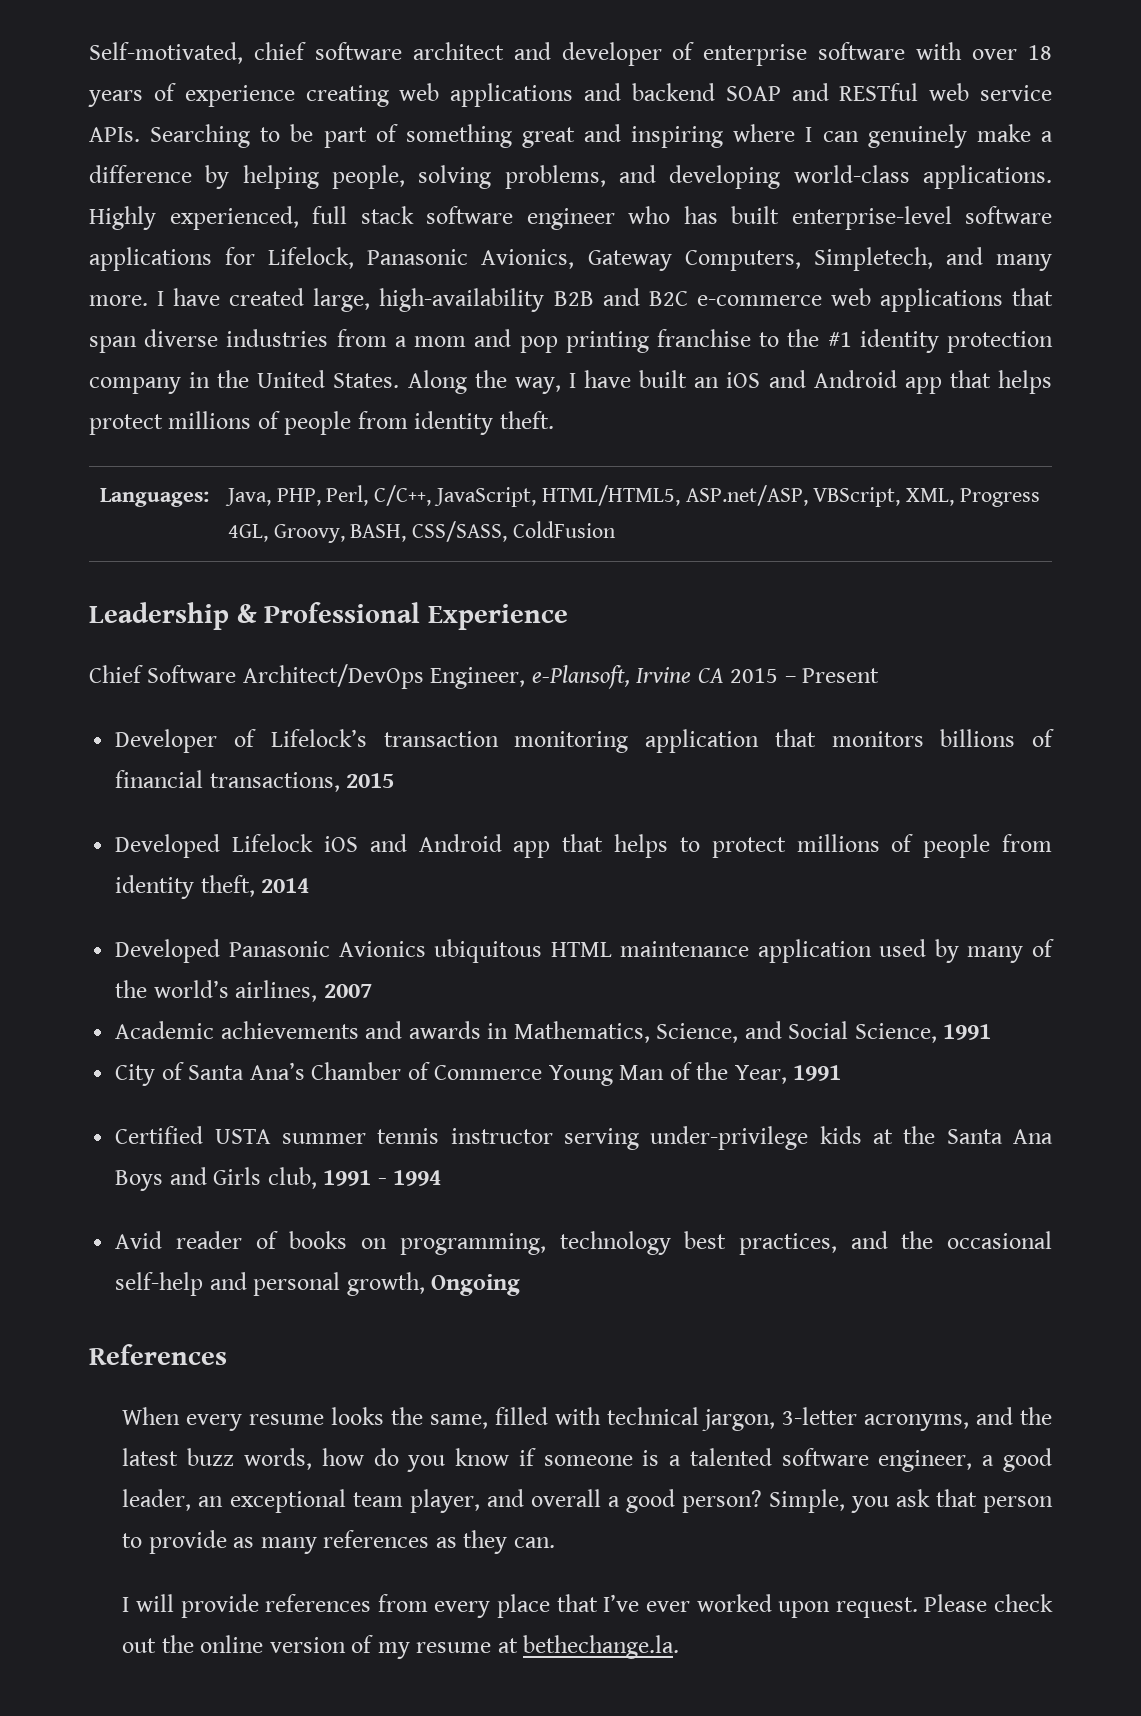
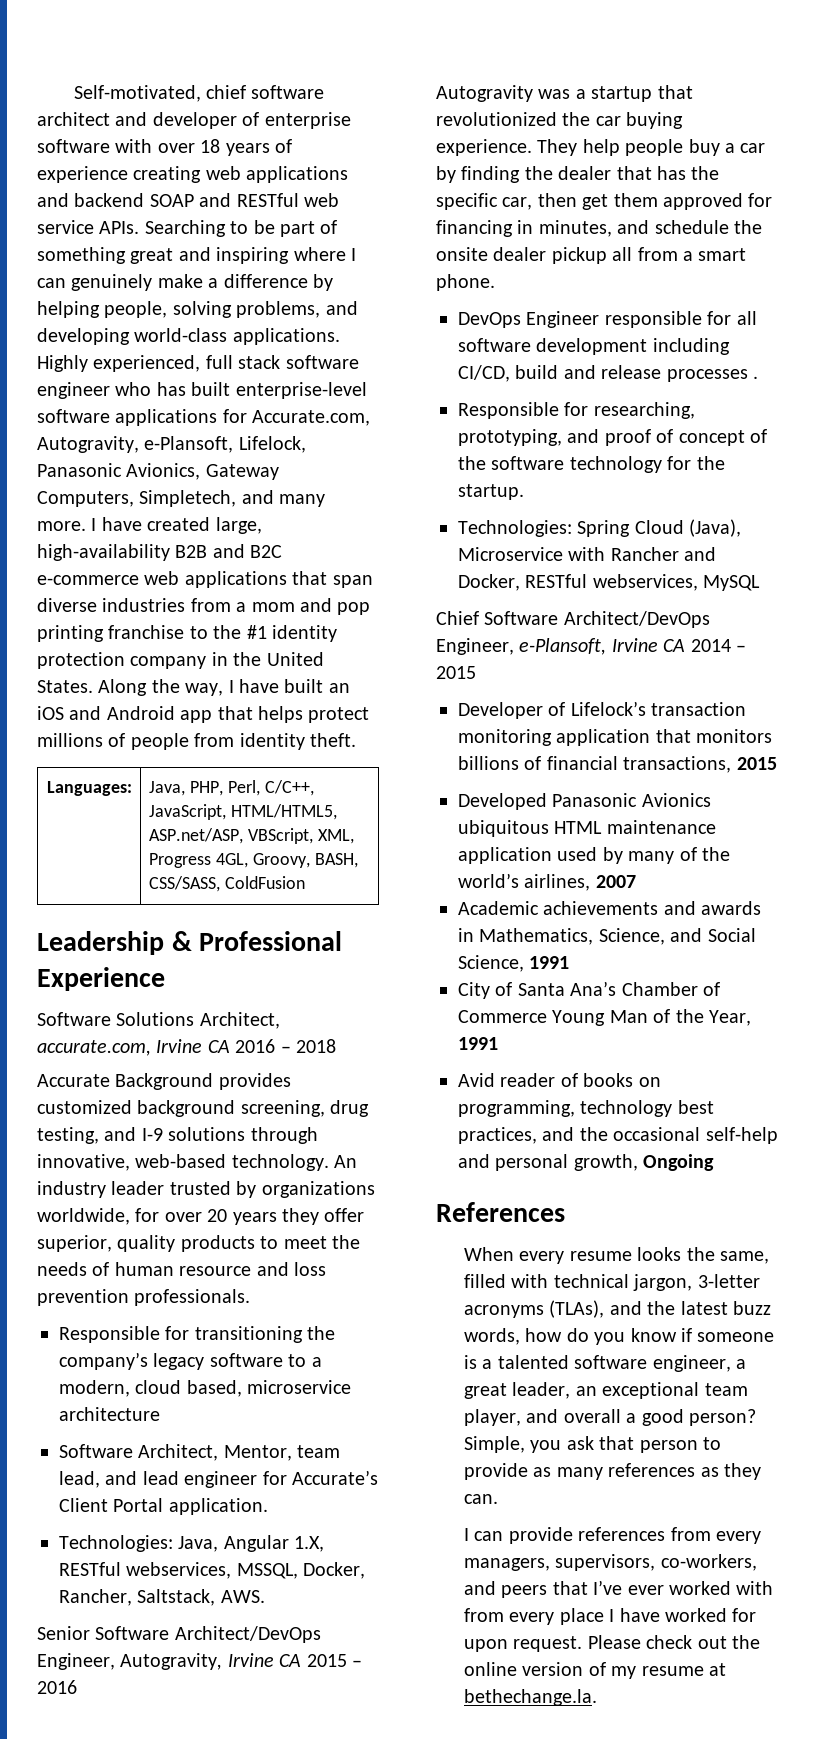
(256, 256) none -> [252,410,371,426] [37,436,234,453] Accurate.com, Autogravity, e-Plansoft,
(568, 617) none -> [37,1012,280,1029] [37,1039,336,1056] [37,1073,291,1090] [37,1100,370,1117] [37,1127,318,1144] [37,1154,358,1171] [37,1181,375,1198] [37,1208,365,1225] [37,1235,360,1252] [37,1262,326,1276] [37,1289,251,1306] [59,1326,336,1343] [59,1352,322,1370] [59,1380,352,1397] [59,1407,160,1421] [59,1444,341,1461] [59,1470,378,1488] [59,1498,268,1515] [59,1535,325,1552] [59,1562,366,1579] [59,1589,265,1606] [37,1626,321,1643] [37,1653,362,1670] [37,1680,77,1694] [436,85,693,102] [436,112,684,129] [436,139,766,156] [436,166,720,183] [436,193,773,210] [436,220,762,237] [436,247,747,264] [436,274,495,291] [458,311,757,328] [458,338,730,355] [458,365,758,382] [458,402,695,419] [458,429,767,446] [458,456,725,473] [458,484,524,500] [458,519,742,537] [458,547,717,561] [458,574,761,591] // Software Solutions Architect, accurate.com, Irvine CA 2016 – 2018 // Accurate Background provides customized background screening, drug testing, and I-9 solutions through innovative, web-based technology. An industry leader trusted by organizations worldwide, for over 20 years they offer superior, quality products to meet the needs of human resource and loss prevention professionals. // Responsible for transitioning the company’s legacy software to a modern, cloud based, microservice architecture // Software Architect, Mentor, team lead, and lead engineer for Accurate’s Client Portal application. // Technologies: Java, Angular 1.X, RESTful webservices, MSSQL, Docker, Rancher, Saltstack, AWS. // Senior Software Architect/DevOps Engineer, Autogravity, Irvine CA 2015 – 2016 // Autogravity was a startup that revolutionized the car buying experience. They help people buy a car by finding the dealer that has the specific car, then get them approved for financing in minutes, and schedule the onsite dealer pickup all from a smart phone. // DevOps Engineer responsible for all software development including CI/CD, build and release processes . // Responsible for researching, prototyping, and proof of concept of the software technology for the startup. // Technologies: Spring Cloud (Java), Microservice with Rancher and Docker, RESTful webservices, MySQL
[730,668,880,683] 2015 – Present -> [690,639,746,652] [436,666,476,679] 2014 – 2015
[115,834,1052,858] [115,875,310,899] // Developed Lifelock iOS and Android app that helps to protect millions of people from identity theft, 2014 -> (777, 763) none
[115,1126,1054,1150] [115,1167,442,1191] // Certified USTA summer tennis instructor serving under-privilege kids at the Santa Ana Boys and Girls club, 1991 - 1994 -> (498, 1043) none
[864,1414,970,1431] acronyms, -> [463,1300,605,1318] acronyms (TLAs),
[1003,1448,1052,1472] good -> [463,1383,507,1399] great
[136,1594,175,1612] will -> [474,1531,504,1541] can
[497,1594,772,1618] place that I’ve ever worked -> [463,1554,757,1571] [463,1580,774,1598] [463,1608,757,1625] managers, supervisors, co-workers, and peers that I’ve ever worked with from every place I have worked for

